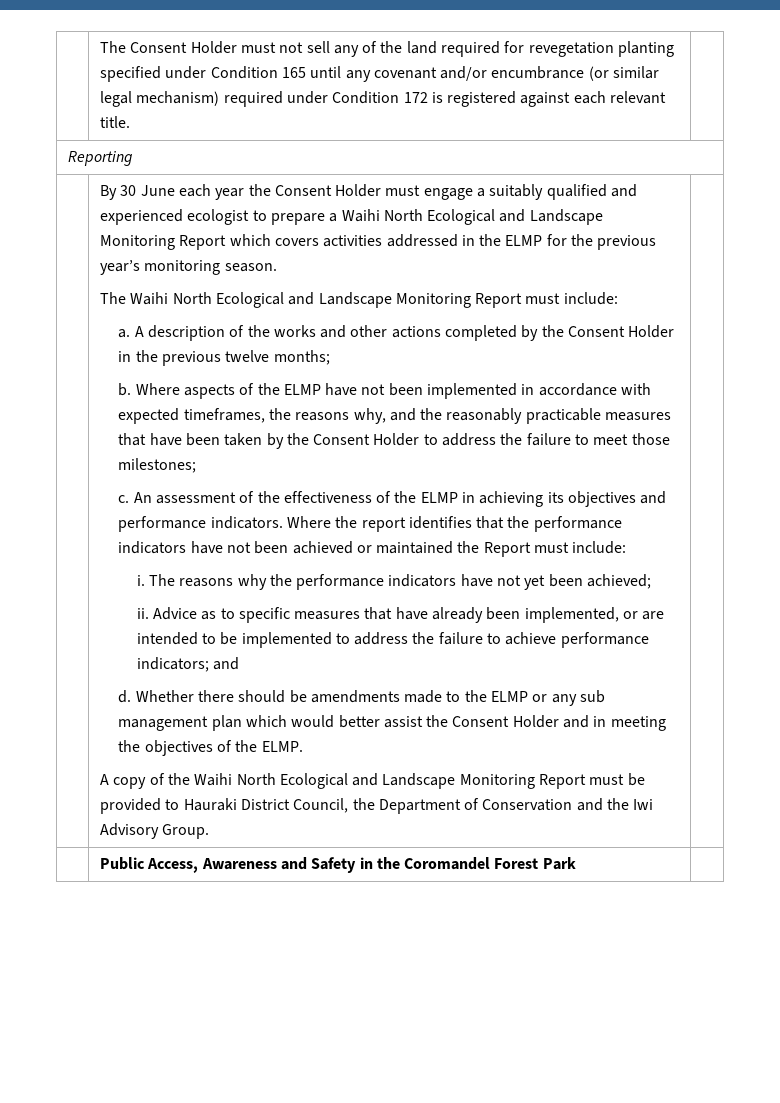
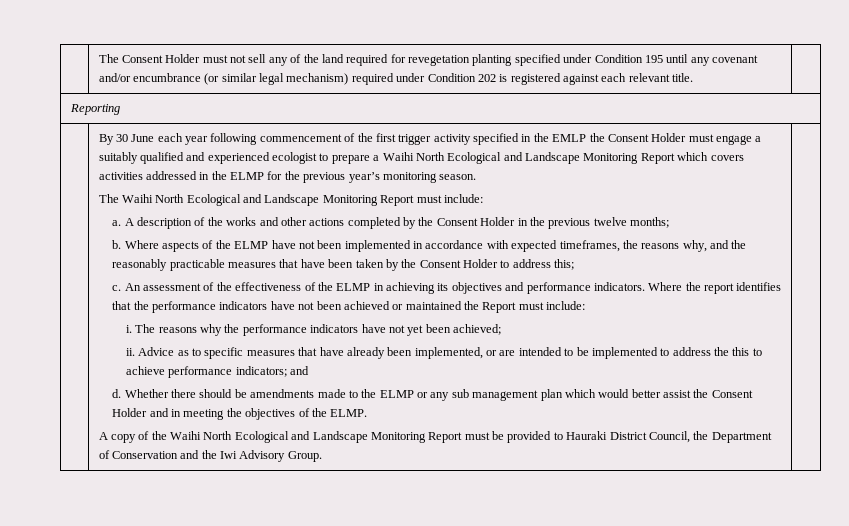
[281,67,306,78] 165 -> [644,55,663,63] 195
[403,92,428,103] 172 -> [477,74,496,82] 202
(245, 194) none -> [210,133,587,145] following commencement of the first trigger activity specified in the EMLP
[500,433,670,446] [118,458,197,473] the failure to meet those milestones; -> [554,259,575,270] this;
[438,632,483,645] failure -> [732,347,750,356] this
[99,857,576,873] // | Public Access, Awareness and Safety in the Coromandel Forest Park | -> (322, 456) none

